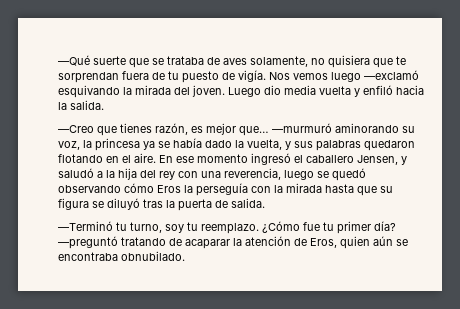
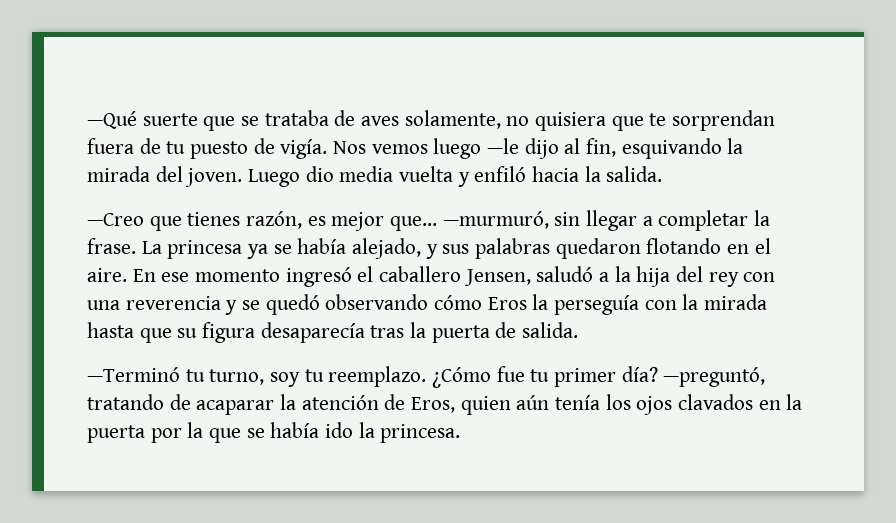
[364,70,419,80] —exclamó -> [487,138,617,159] —le dijo al fin,
[272,123,415,133] [58,140,92,150] —murmuró aminorando su voz, la -> [442,210,771,231] [87,238,162,254] —murmuró, sin llegar a completar la frase. La
[205,139,282,150] dado la vuelta, -> [352,238,422,259] alejado,
[401,156,407,165] y -> (531, 277) none
[224,168,314,180] reverencia, luego -> [125,296,238,315] reverencia y
[92,198,140,210] se diluyó -> [260,322,365,343] desaparecía
[58,236,118,249] —preguntó -> [663,367,766,387] —preguntó,
[396,239,408,246] [58,251,185,261] se encontraba obnubilado. -> [555,394,803,415] [87,422,461,443] tenía los ojos clavados en la puerta por la que se había ido la princesa.

